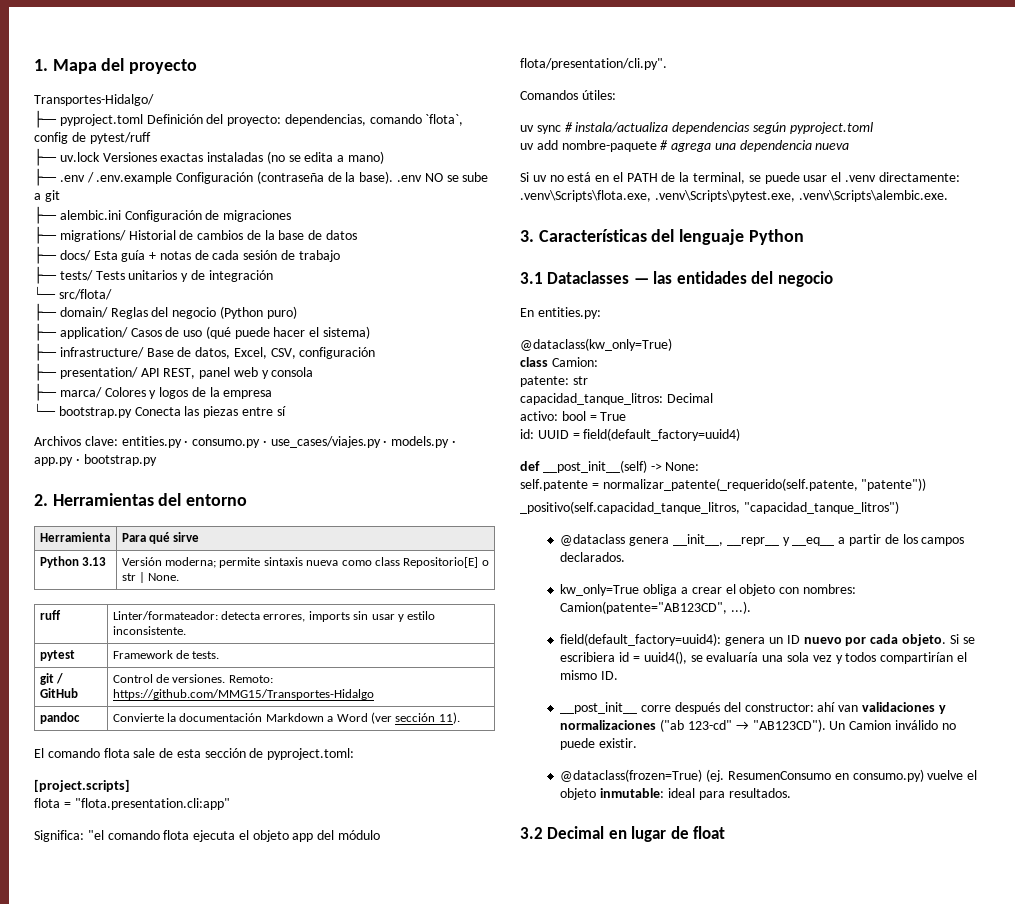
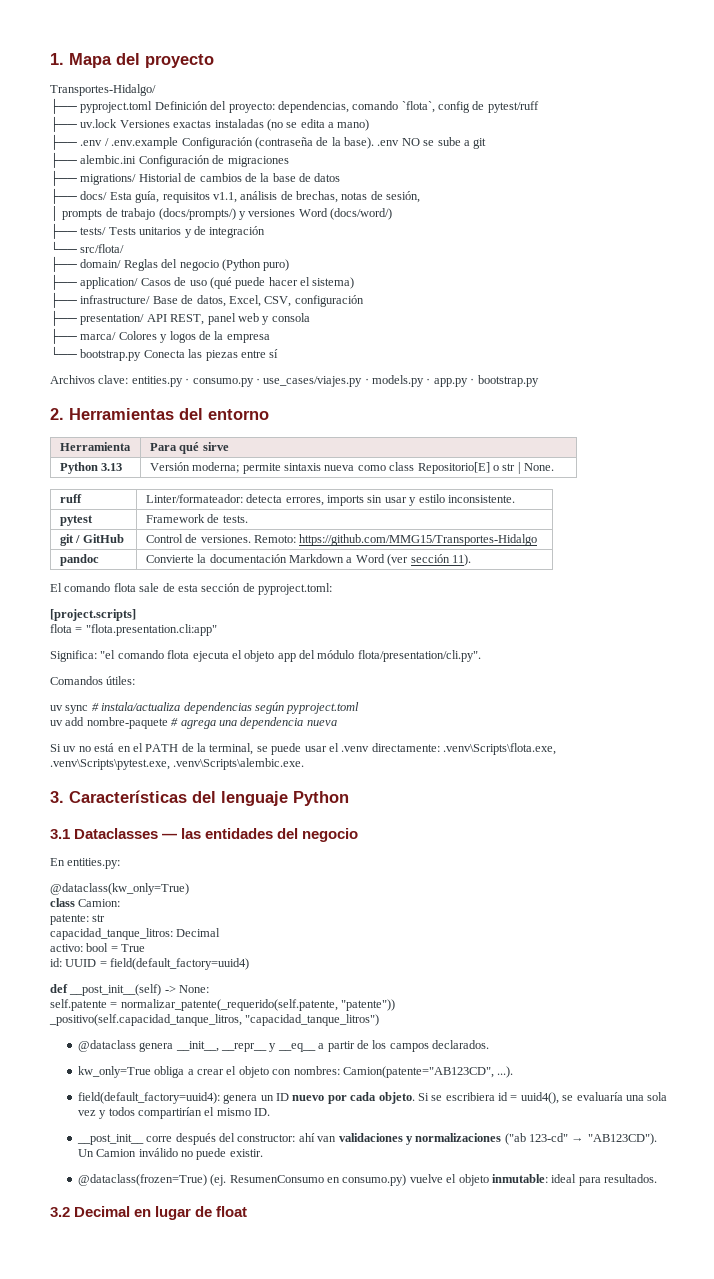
[121,250,340,262] guía + notas de cada sesión de trabajo -> [135,191,421,203] [50,206,392,221] guía, requisitos v1.1, análisis de brechas, notas de sesión, // │ prompts de trabajo (docs/prompts/) y versiones Word (docs/word/)

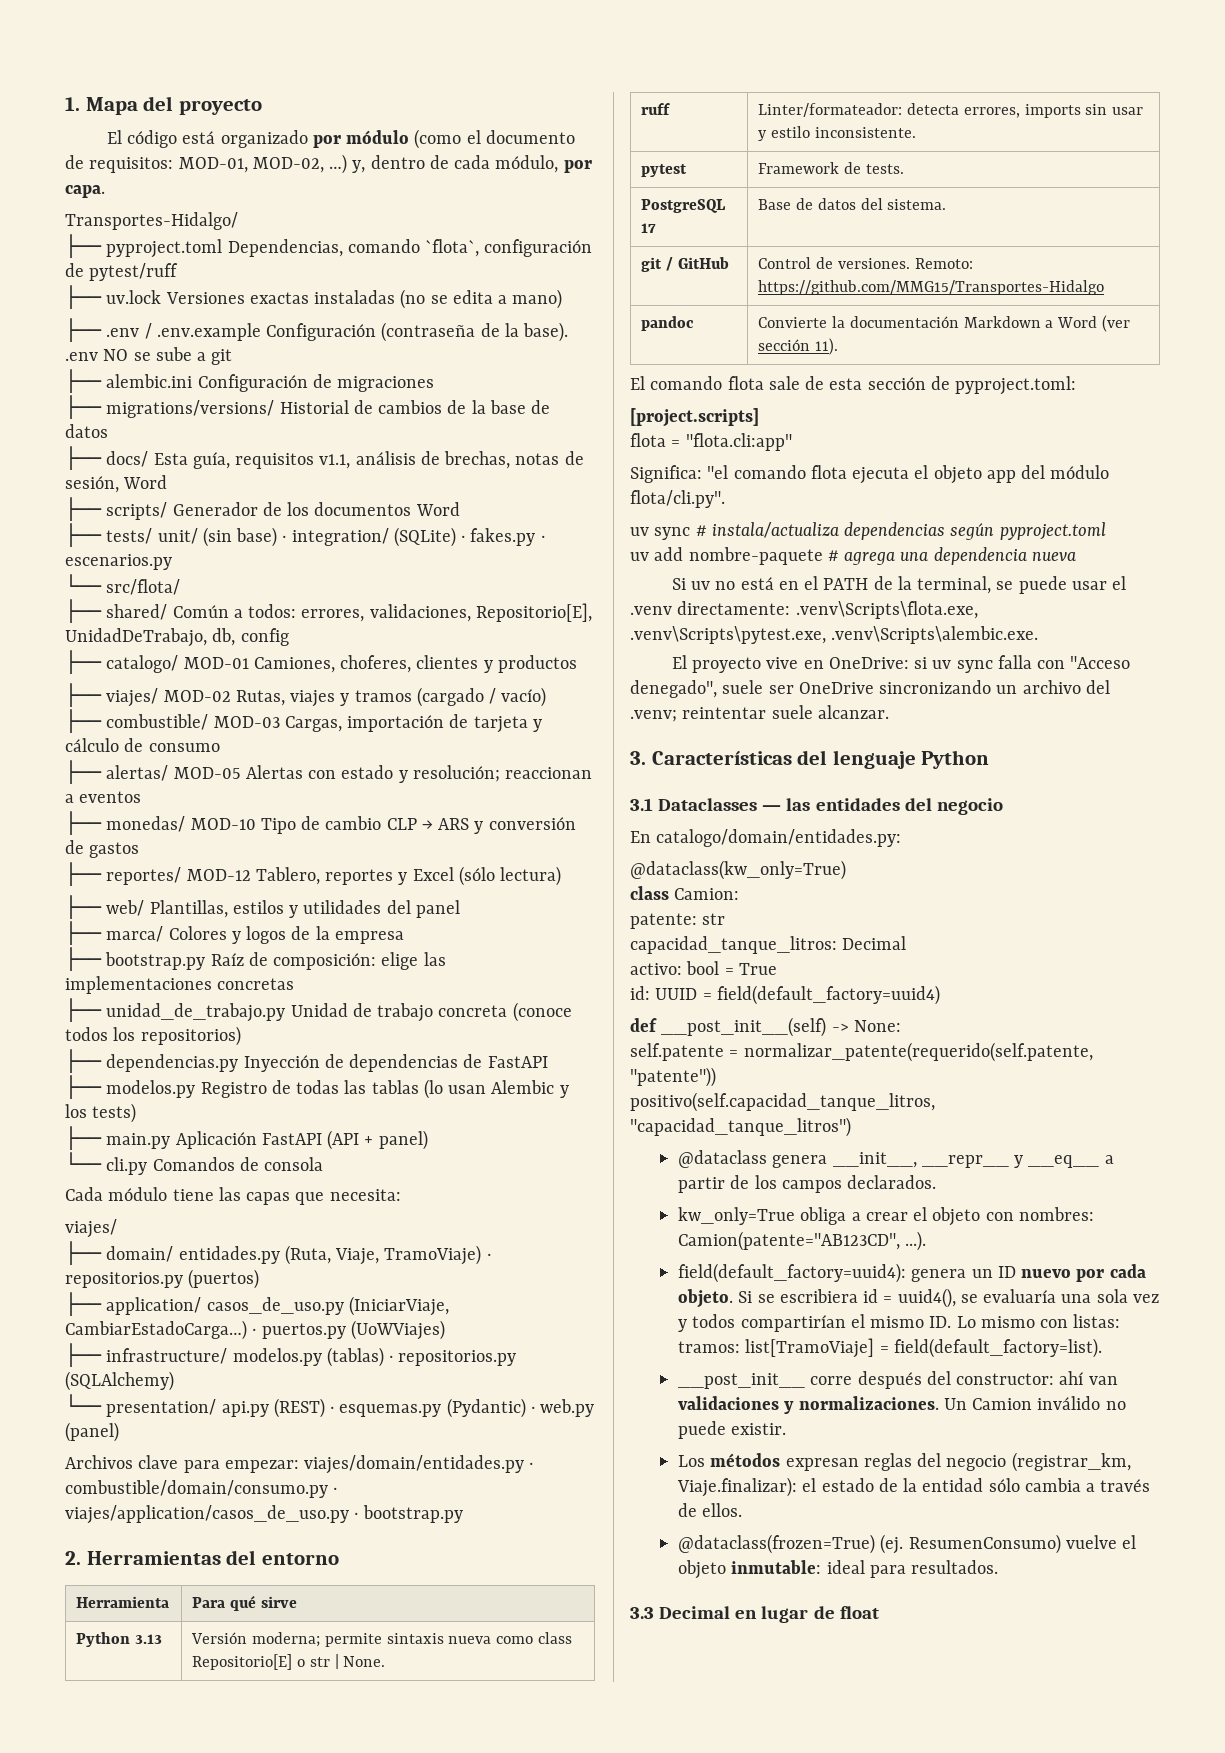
(214, 61) none -> [106,129,575,149] [65,154,592,174] [65,185,105,198] // El código está organizado por módulo (como el documento de requisitos: MOD-01, MOD-02, …) y, dentro de cada módulo, por capa.
[154,101,349,113] Definición del proyecto: dependencias, -> [227,239,343,257] Dependencias,
[438,101,470,113] config -> [484,239,593,257] configuración
[80,174,137,185] migrations/ -> [106,400,275,418] migrations/versions/
[50,206,392,221] // │ prompts de trabajo (docs/prompts/) y versiones Word (docs/word/) -> [123,475,168,489] [65,497,460,521] Word // ├── scripts/ Generador de los documentos Word
[108,226,266,238] [50,241,125,253] [50,256,290,272] [50,274,355,290] [50,292,364,308] [50,310,310,326] Tests unitarios y de integración // └── src/flota/ // ├── domain/ Reglas del negocio (Python puro) // ├── application/ Casos de uso (qué puede hacer el sistema) // ├── infrastructure/ Base de datos, Excel, CSV, configuración // ├── presentation/ API REST, panel web y consola -> [157,527,545,547] [65,554,172,570] [65,574,181,595] [65,599,592,623] [65,628,289,647] [65,650,577,674] [65,683,547,707] [65,709,542,733] [65,738,220,752] [65,760,593,784] [65,791,142,803] [65,811,576,835] [65,840,140,858] [65,862,562,886] [65,895,460,919] unit/ (sin base) · integration/ (SQLite) · fakes.py · escenarios.py // └── src/flota/ // ├── shared/ Común a todos: errores, validaciones, Repositorio[E], UnidadDeTrabajo, db, config // ├── catalogo/ MOD-01 Camiones, choferes, clientes y productos // ├── viajes/ MOD-02 Rutas, viajes y tramos (cargado / vacío) // ├── combustible/ MOD-03 Cargas, importación de tarjeta y cálculo de consumo // ├── alertas/ MOD-05 Alertas con estado y resolución; reaccionan a eventos // ├── monedas/ MOD-10 Tipo de cambio CLP → ARS y conversión de gastos // ├── reportes/ MOD-12 Tablero, reportes y Excel (sólo lectura) // ├── web/ Plantillas, estilos y utilidades del panel
[50,346,279,361] [50,375,468,387] └── bootstrap.py Conecta las piezas entre sí // Archivos clave: entities.py · consumo.py · use_cases/viajes.py · models.py · app.py -> [65,947,446,971] [65,976,295,994] [65,998,572,1022] [65,1026,241,1046] [65,1049,548,1073] [65,1075,569,1099] [65,1103,137,1123] [65,1126,428,1150] [65,1152,324,1175] [65,1187,401,1205] [65,1219,117,1238] [65,1241,491,1265] [65,1269,260,1289] [65,1292,449,1316] [65,1320,445,1340] [65,1343,517,1367] [65,1371,174,1391] [65,1394,595,1418] [65,1422,119,1442] [65,1455,534,1474] [65,1480,338,1498] [65,1505,349,1524] ├── bootstrap.py Raíz de composición: elige las implementaciones concretas // ├── unidad_de_trabajo.py Unidad de trabajo concreta (conoce todos los repositorios) // ├── dependencias.py Inyección de dependencias de FastAPI // ├── modelos.py Registro de todas las tablas (lo usan Alembic y los tests) // ├── main.py Aplicación FastAPI (API + panel) // └── cli.py Comandos de consola // Cada módulo tiene las capas que necesita: // viajes/ // ├── domain/ entidades.py (Ruta, Viaje, TramoViaje) · repositorios.py (puertos) // ├── application/ casos_de_uso.py (IniciarViaje, CambiarEstadoCarga…) · puertos.py (UoWViajes) // ├── infrastructure/ modelos.py (tablas) · repositorios.py (SQLAlchemy) // └── presentation/ api.py (REST) · esquemas.py (Pydantic) · web.py (panel) // Archivos clave para empezar: viajes/domain/entidades.py · combustible/domain/consumo.py · viajes/application/casos_de_uso.py
(248, 519) none -> [641,199,726,213] [641,223,657,233] [758,198,947,210] // PostgreSQL 17 | Base de datos del sistema.
[85,624,217,636] "flota.presentation.cli:app" -> [685,433,792,451] "flota.cli:app"
[357,650,481,662] [50,676,136,685] flota/presentation/cli.py". // Comandos útiles: -> [630,490,725,508] flota/cli.py".
(305, 764) none -> [671,655,1131,673] [630,680,1110,698] [630,705,889,722] // El proyecto vive en OneDrive: si uv sync falla con "Acceso denegado", suele ser OneDrive sincronizando un archivo del .venv; reintentar suele alcanzar.
[67,858,121,869] entities.py: -> [656,829,902,847] catalogo/domain/entidades.py:
[120,999,338,1011] normalizar_patente(_requerido(self.patente, -> [743,1042,1093,1062] normalizar_patente(requerido(self.patente,
[49,1014,242,1026] _positivo(self.capacidad_tanque_litros, -> [630,1092,935,1112] positivo(self.capacidad_tanque_litros,
(271, 1112) none -> [956,1314,1121,1328] [678,1338,1102,1358] Lo mismo con listas: tramos: list[TramoViaje] = field(default_factory=list).
[415,1133,657,1145] normalizaciones ("ab 123-cd" → "AB123CD"). -> [798,1396,939,1410] normalizaciones.
(263, 1153) none -> [678,1452,1131,1472] [677,1477,1151,1497] [678,1503,743,1517] // Los métodos expresan reglas del negocio (registrar_km, Viaje.finalizar): el estado de la entidad sólo cambia a través de ellos.
[229,1174,407,1186] ResumenConsumo en consumo.py) -> [908,1534,1061,1554] ResumenConsumo)
[50,1207,70,1217] 3.2 -> [630,1607,654,1619] 3.3

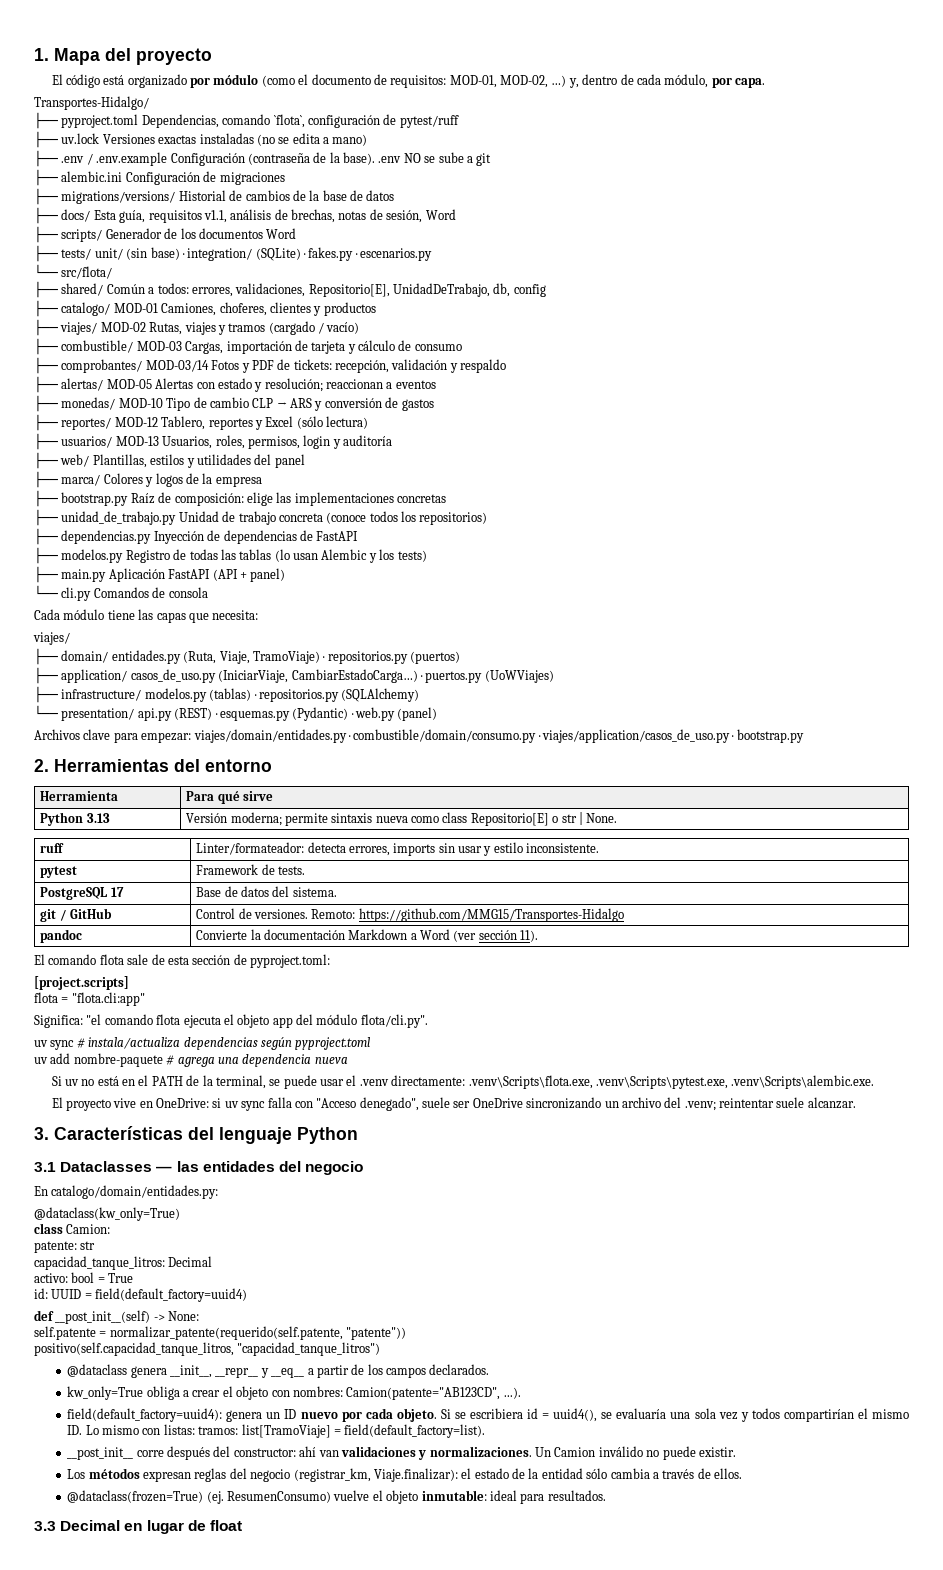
(220, 747) none -> [34,357,507,374] // ├── comprobantes/ MOD-03/14 Fotos y PDF de tickets: recepción, validación y respaldo
(562, 876) none -> [34,433,392,450] // ├── usuarios/ MOD-13 Usuarios, roles, permisos, login y auditoría

